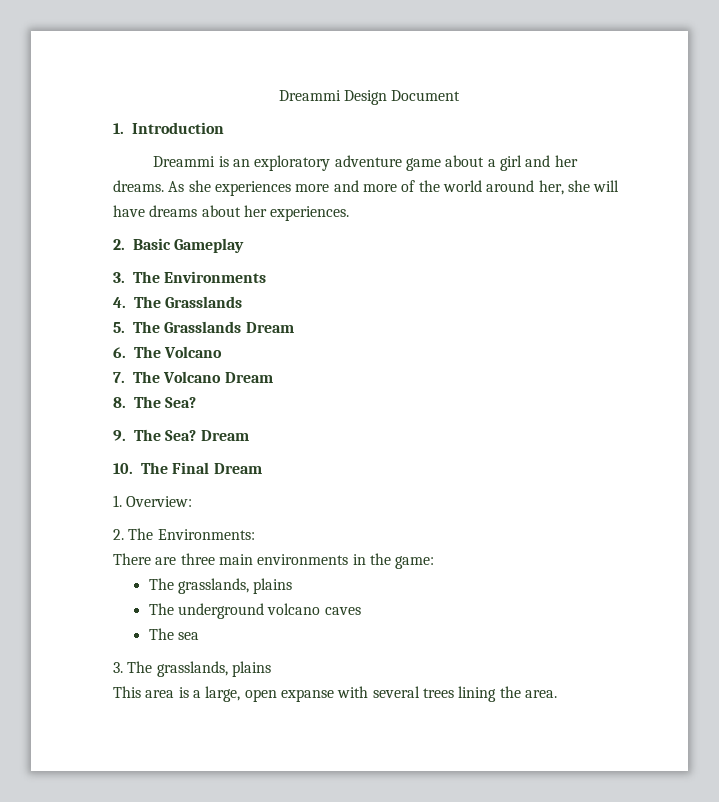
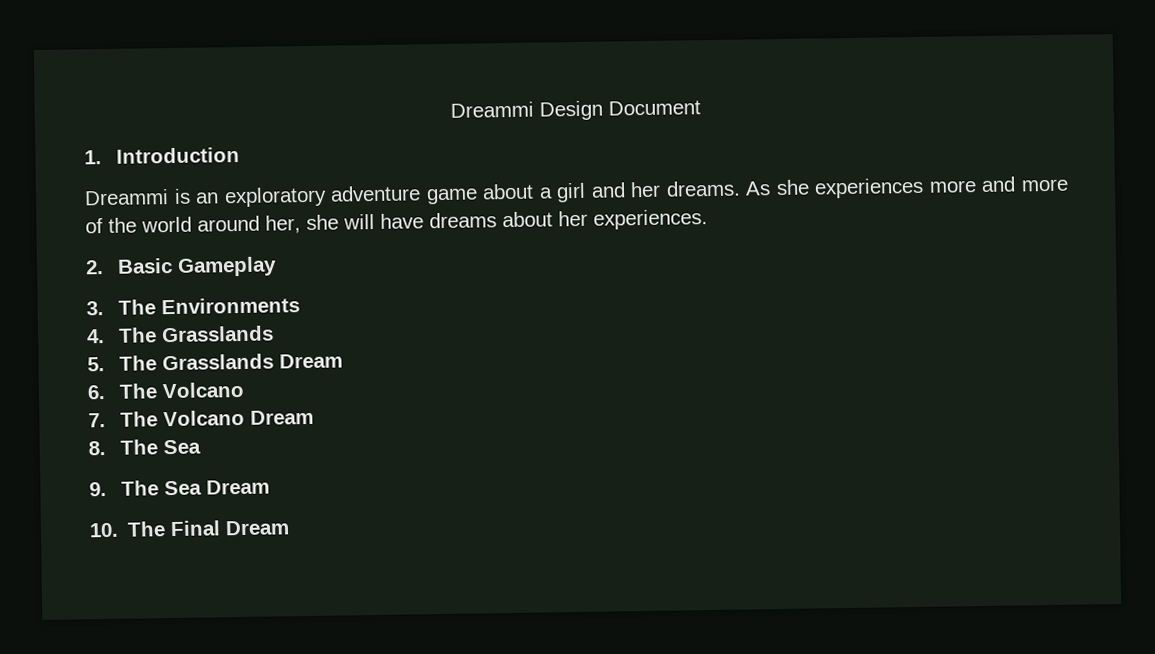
[165,397,197,408] Sea? -> [162,439,201,455] Sea
[165,430,197,441] Sea? -> [163,480,202,496] Sea
[113,495,193,507] [113,528,255,540] [113,553,435,569] [148,578,293,594] [148,603,361,619] [148,628,200,640] [113,661,271,677] [113,686,557,702] // 1. Overview: // 2. The Environments: // There are three main environments in the game: // The grasslands, plains // The underground volcano caves // The sea // 3. The grasslands, plains // This area is a large, open expanse with several trees lining the area. -> (291, 528) none

